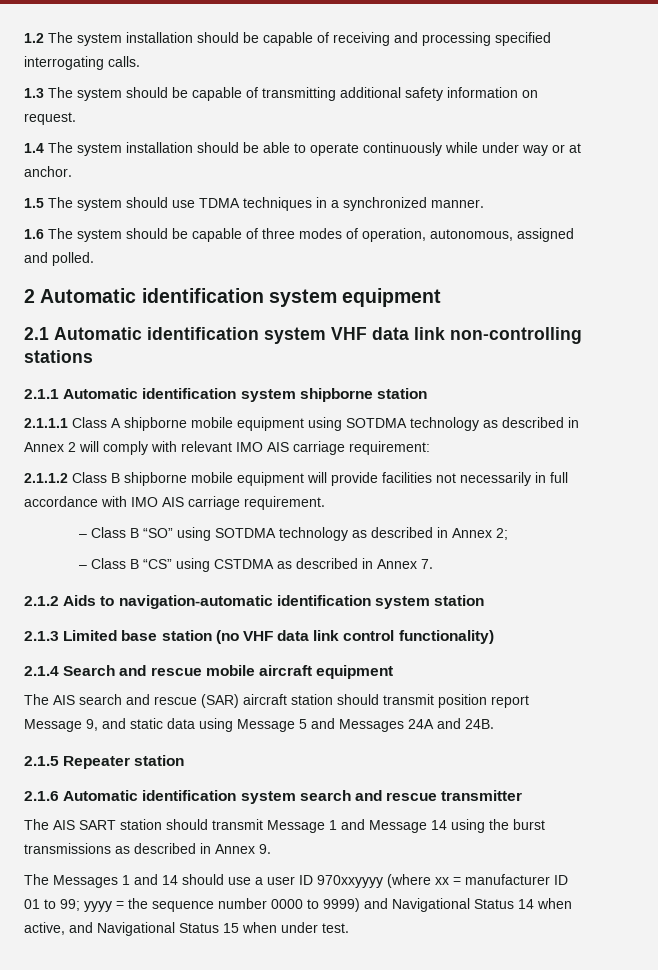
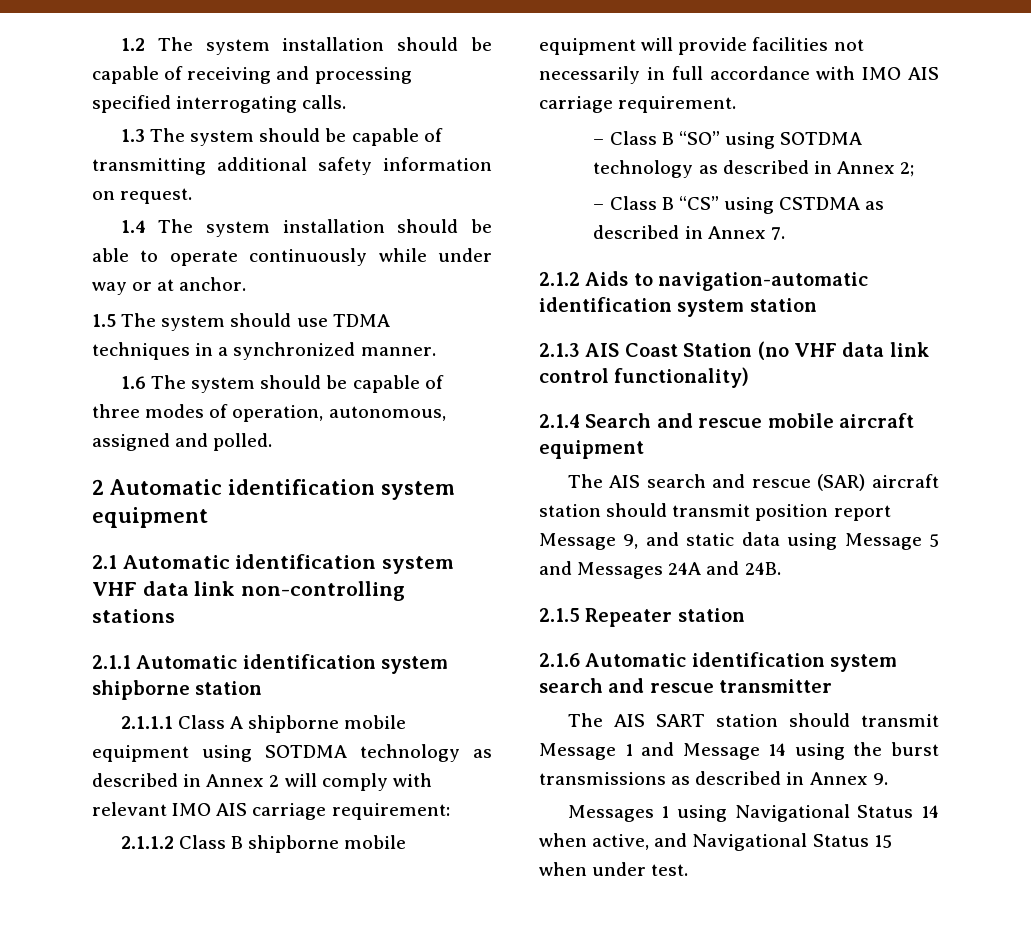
[63,630,212,641] Limited base station -> [585,343,753,357] AIS Coast Station
[24,874,49,885] The -> (888, 779) none
[134,874,568,888] [24,898,388,912] and 14 should use a user ID 970xxyyyy (where xx = manufacturer ID 01 to 99; yyyy = the sequence number 0000 to 9999) and -> [677,805,728,822] using

